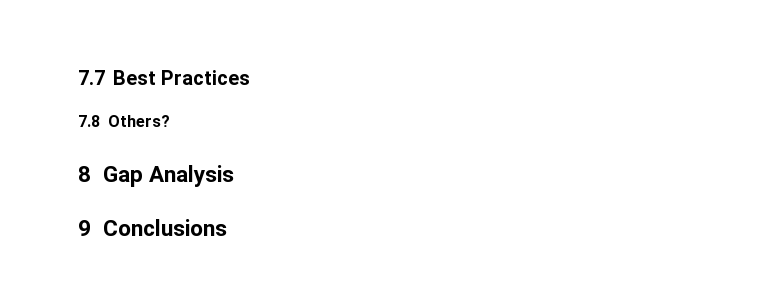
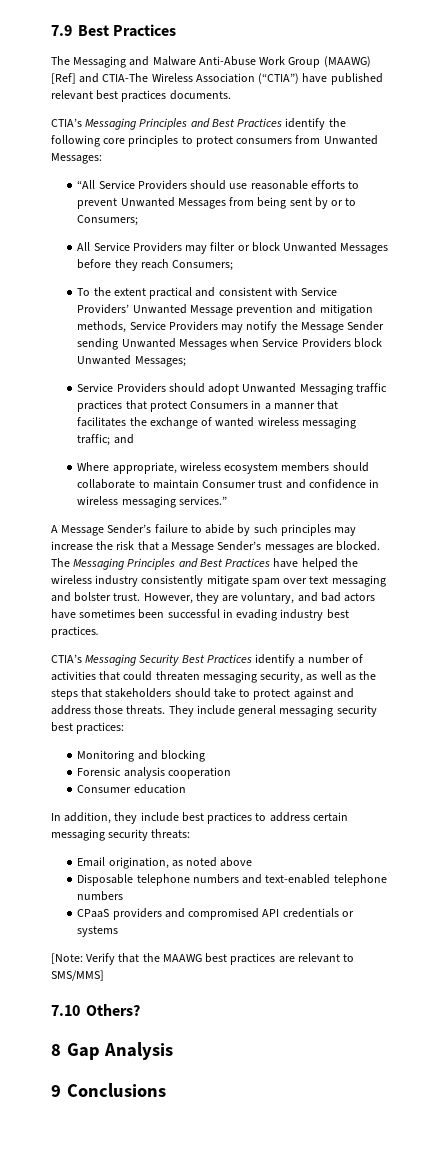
[78,70,105,85] 7.7 -> [51,25,72,36] 7.9
[78,115,100,127] 7.8 -> [51,56,371,68] [51,73,383,85] [51,90,231,102] [51,118,346,130] [51,135,378,147] [51,153,102,164] [77,180,360,190] [77,197,357,209] [77,215,139,226] [77,242,389,254] [77,259,234,271] [77,287,338,299] [77,304,373,316] [77,321,385,333] [77,338,382,350] [77,355,186,367] [77,383,387,395] [77,400,339,412] [77,417,356,429] [77,434,134,446] [77,462,369,474] [77,479,380,489] [77,496,227,508] [51,524,357,536] [51,541,381,553] [51,558,358,570] [51,575,386,587] [51,592,376,604] [51,609,349,621] [51,626,99,638] [51,654,363,666] [51,671,377,683] [51,688,354,700] [51,705,377,717] [51,722,125,734] [77,750,205,762] [77,767,231,779] [77,784,186,794] [51,812,348,824] [51,829,191,841] [77,857,253,869] [77,874,387,886] [77,891,124,901] [77,908,354,920] [77,926,119,937] [51,953,355,965] [51,970,104,981] [51,1005,80,1016] The Messaging and Malware Anti-Abuse Work Group (MAAWG) [Ref] and CTIA-The Wireless Association (“CTIA”) have published relevant best practices documents. // CTIA’s Messaging Principles and Best Practices identify the following core principles to protect consumers from Unwanted Messages: // “All Service Providers should use reasonable efforts to prevent Unwanted Messages from being sent by or to Consumers; // All Service Providers may filter or block Unwanted Messages before they reach Consumers; // To the extent practical and consistent with Service Providers’ Unwanted Message prevention and mitigation methods, Service Providers may notify the Message Sender sending Unwanted Messages when Service Providers block Unwanted Messages; // Service Providers should adopt Unwanted Messaging traffic practices that protect Consumers in a manner that facilitates the exchange of wanted wireless messaging traffic; and // Where appropriate, wireless ecosystem members should collaborate to maintain Consumer trust and confidence in wireless messaging services.” // A Message Sender’s failure to abide by such principles may increase the risk that a Message Sender’s messages are blocked. The Messaging Principles and Best Practices have helped the wireless industry consistently mitigate spam over text messaging and bolster trust. However, they are voluntary, and bad actors have sometimes been successful in evading industry best practices. // CTIA’s Messaging Security Best Practices identify a number of activities that could threaten messaging security, as well as the steps that stakeholders should take to protect against and address those threats. They include general messaging security best practices: // Monitoring and blocking // Forensic analysis cooperation // Consumer education // In addition, they include best practices to address certain messaging security threats: // Email origination, as noted above // Disposable telephone numbers and text-enabled telephone numbers // CPaaS providers and compromised API credentials or systems // [Note: Verify that the MAAWG best practices are relevant to SMS/MMS] // 7.10

